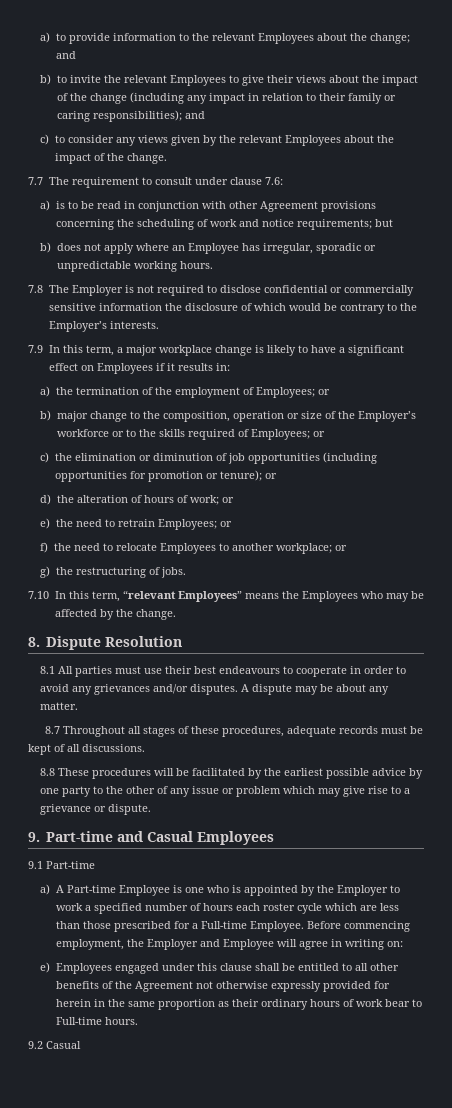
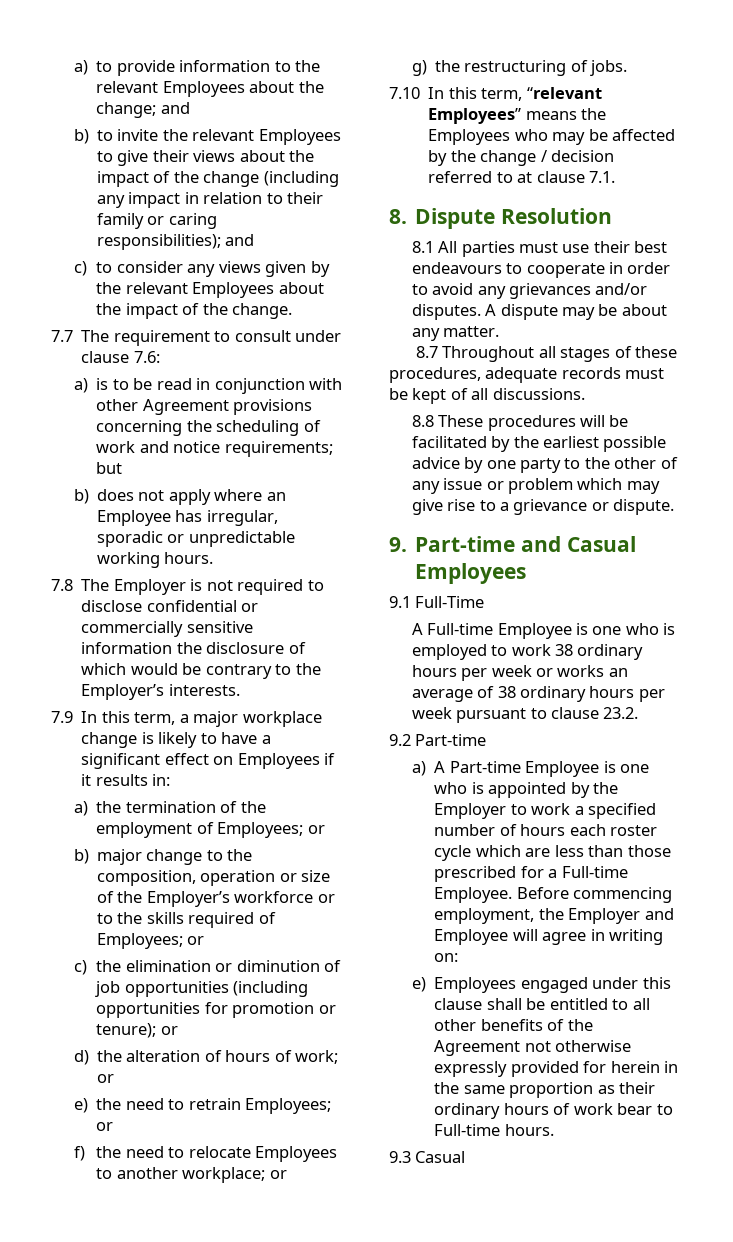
[135,609,176,620] change. -> [480,150,615,166] [428,171,616,183] change / decision referred to at clause 7.1.
(43, 865) none -> [415,596,485,608] [411,623,676,639] [411,644,644,660] [411,665,628,681] [411,686,665,702] [411,707,639,723] [389,734,411,746] Full-Time // A Full-time Employee is one who is employed to work 38 ordinary hours per week or works an average of 38 ordinary hours per week pursuant to clause 23.2. // 9.2
[28,1041,43,1049] 9.2 -> [389,1151,411,1163] 9.3

